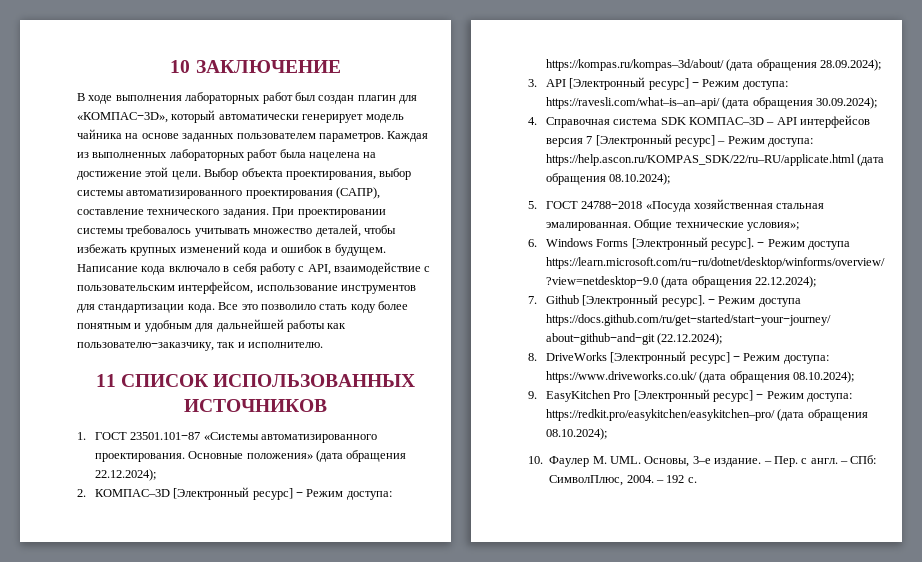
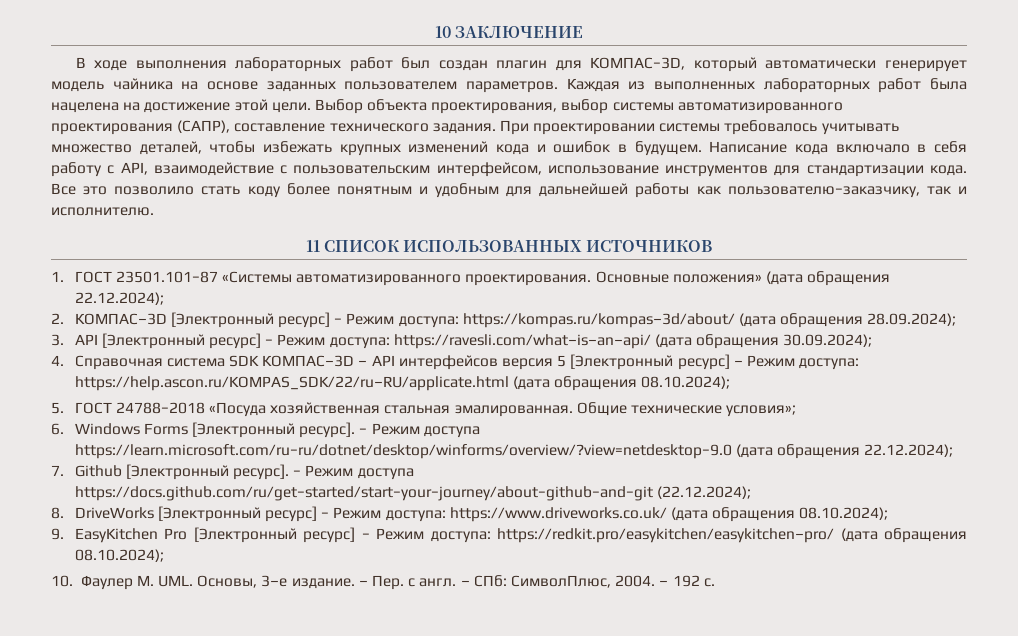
[77,112,168,123] «КОМПАС−3D», -> [590,57,686,70] КОМПАС−3D,
[586,136,593,144] 7 -> [557,355,567,367] 5

